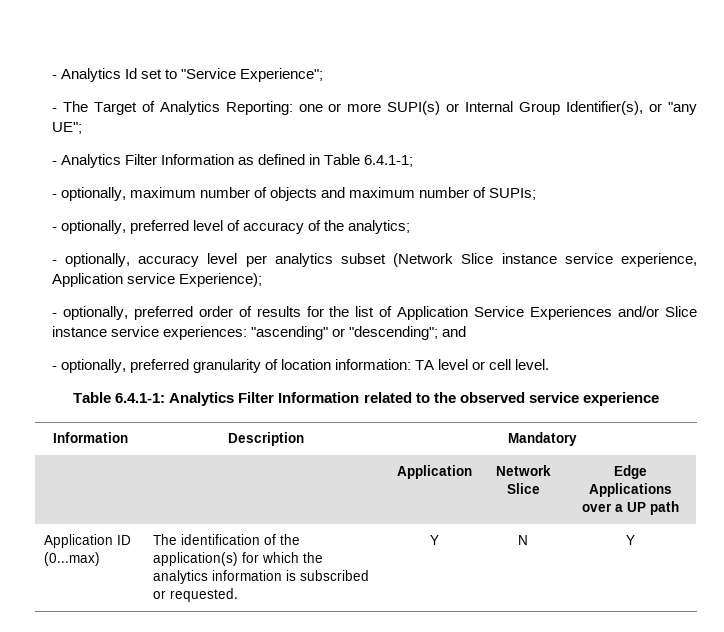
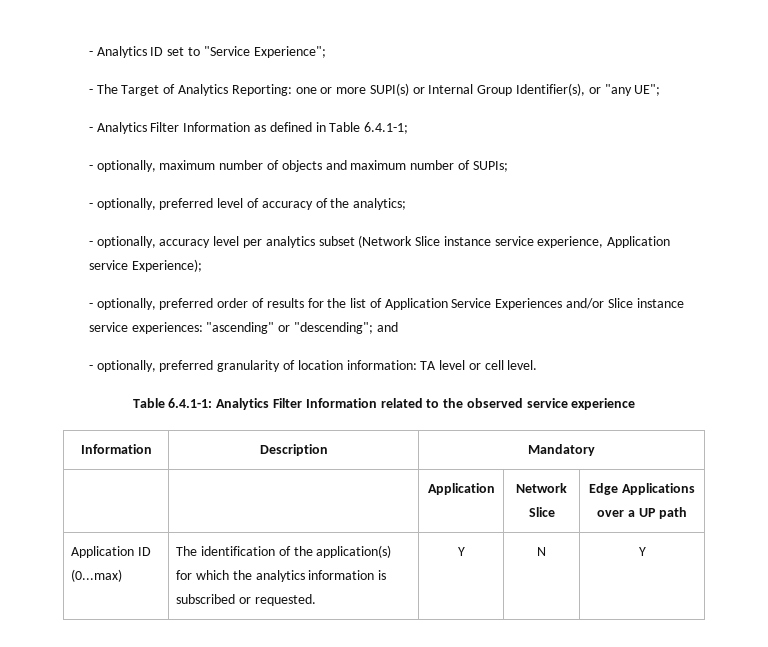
[51,68,138,82] - Analytics Id -> [88,46,164,58] - Analytics ID

